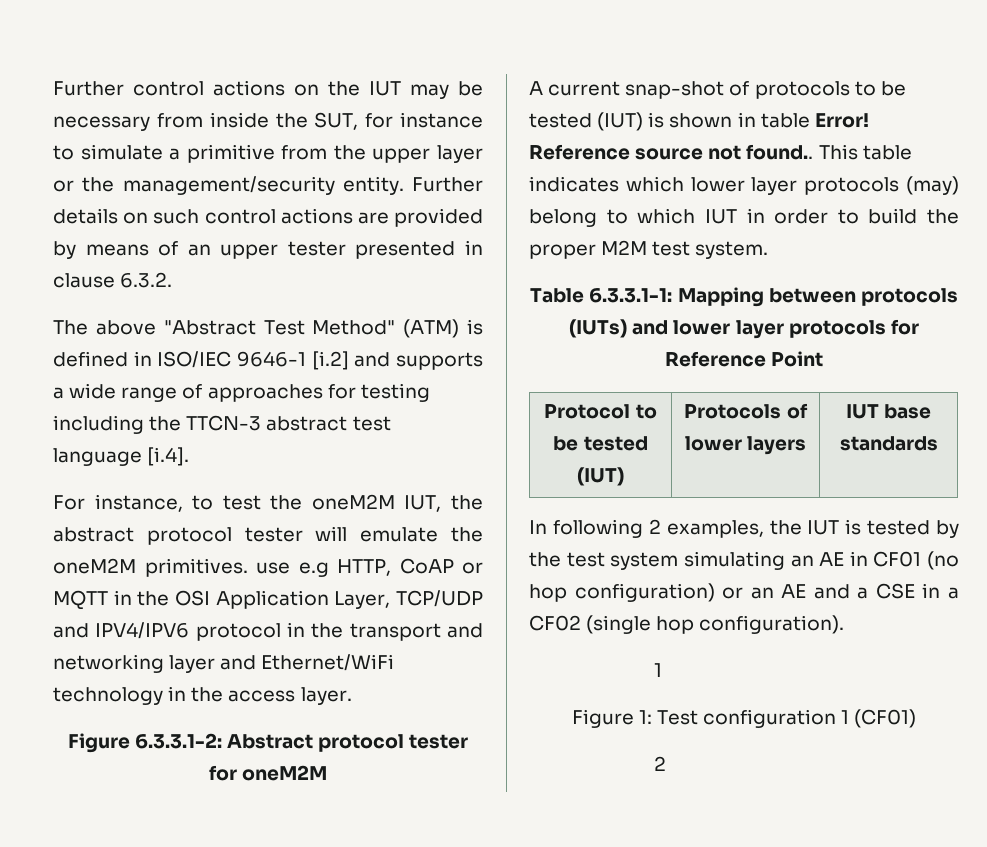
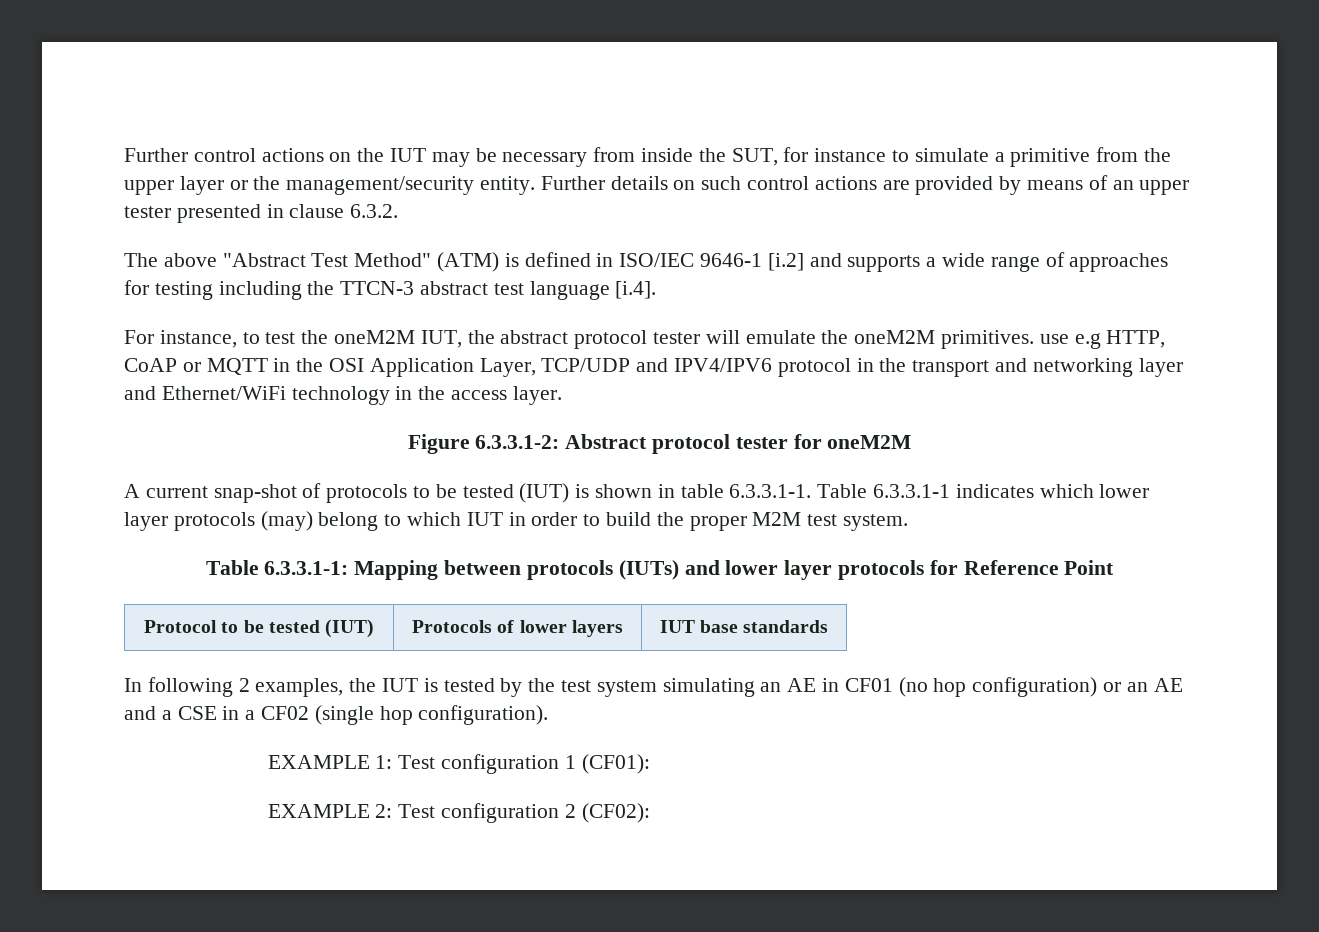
[814,113,869,128] [529,144,912,160] Error! Reference source not found.. This table -> [729,484,951,498] 6.3.3.1-1. Table 6.3.3.1-1
[654,663,663,677] [571,709,634,728] 1 // Figure -> [267,755,370,769] EXAMPLE
[854,709,917,728] [654,756,667,771] (CF01) // 2 -> [581,754,650,774] [267,803,650,823] (CF01): // EXAMPLE 2: Test configuration 2 (CF02):

